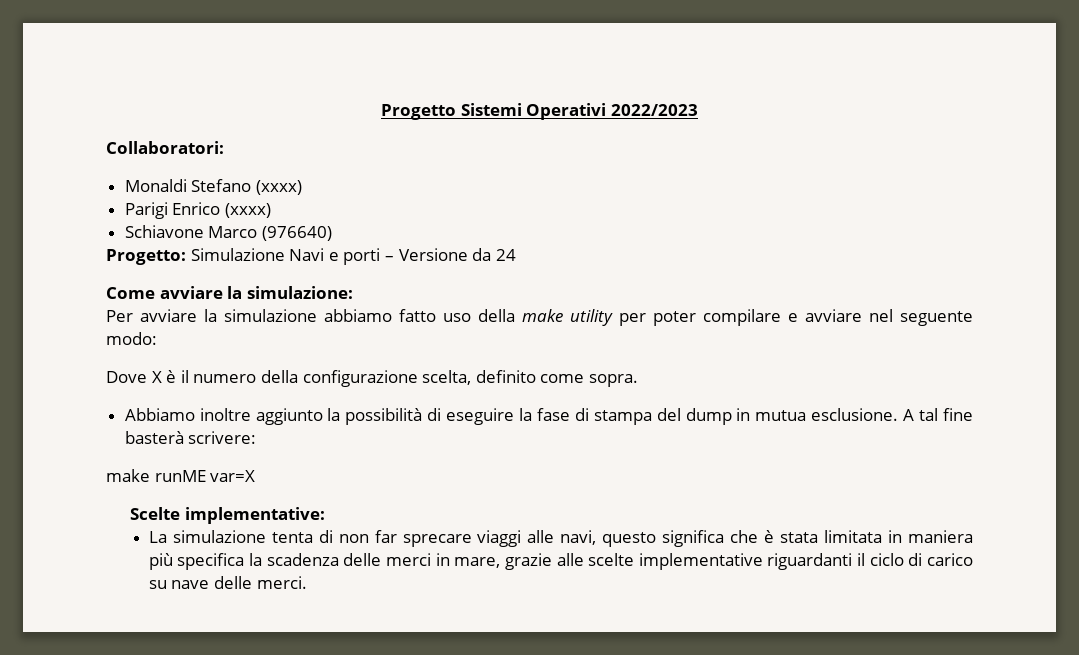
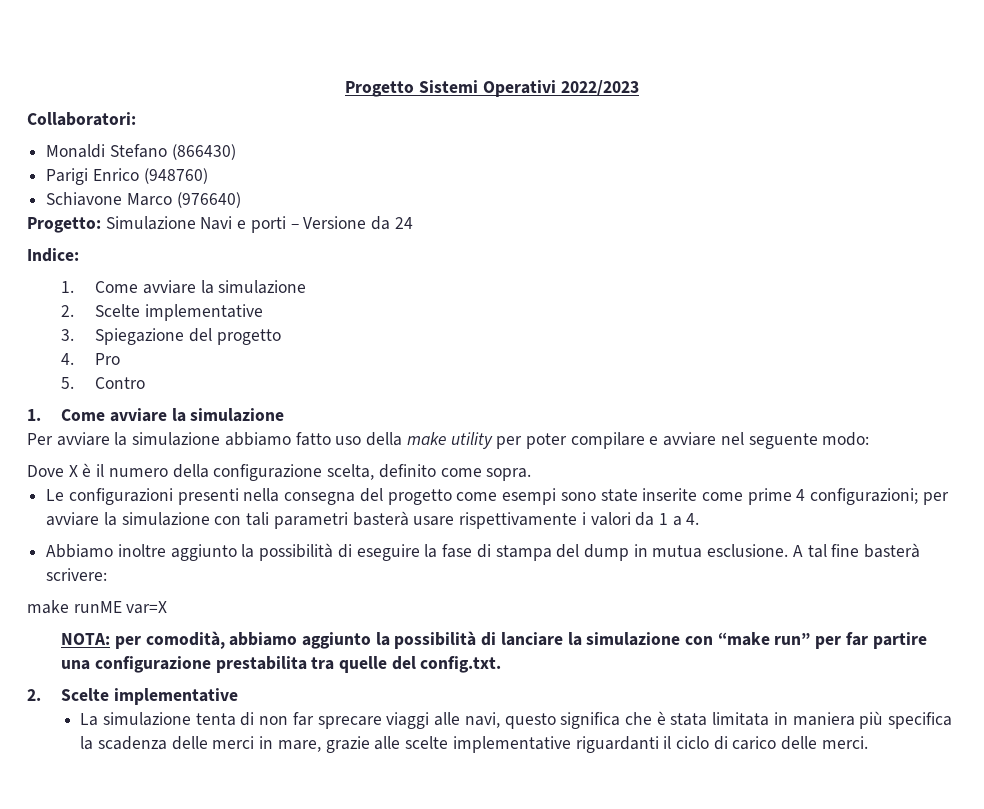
[255,180,302,195] (xxxx) -> [171,144,236,160] (866430)
[224,203,271,218] (xxxx) -> [143,168,208,184] (948760)
[106,286,353,299] Come avviare la simulazione: -> [27,248,79,262] [61,280,307,294] [61,304,263,321] [61,328,281,345] [61,353,121,365] [61,377,146,389] [27,408,285,422] Indice: // 1. Come avviare la simulazione // 2. Scelte implementative // 3. Spiegazione del progetto // 4. Pro // 5. Contro // 1. Come avviare la simulazione
(638, 380) none -> [46,488,949,505] [46,511,700,529] // Le configurazioni presenti nella consegna del progetto come esempi sono state inserite come prime 4 configurazioni; per avviare la simulazione con tali parametri basterà usare rispettivamente i valori da 1 a 4.
[130,507,325,524] Scelte implementative: -> [61,631,927,649] [61,656,502,673] [27,688,238,705] NOTA: per comodità, abbiamo aggiunto la possibilità di lanciare la simulazione con “make run” per far partire una configurazione prestabilita tra quelle del config.txt. // 2. Scelte implementative
[148,580,210,589] su nave -> (777, 743) none

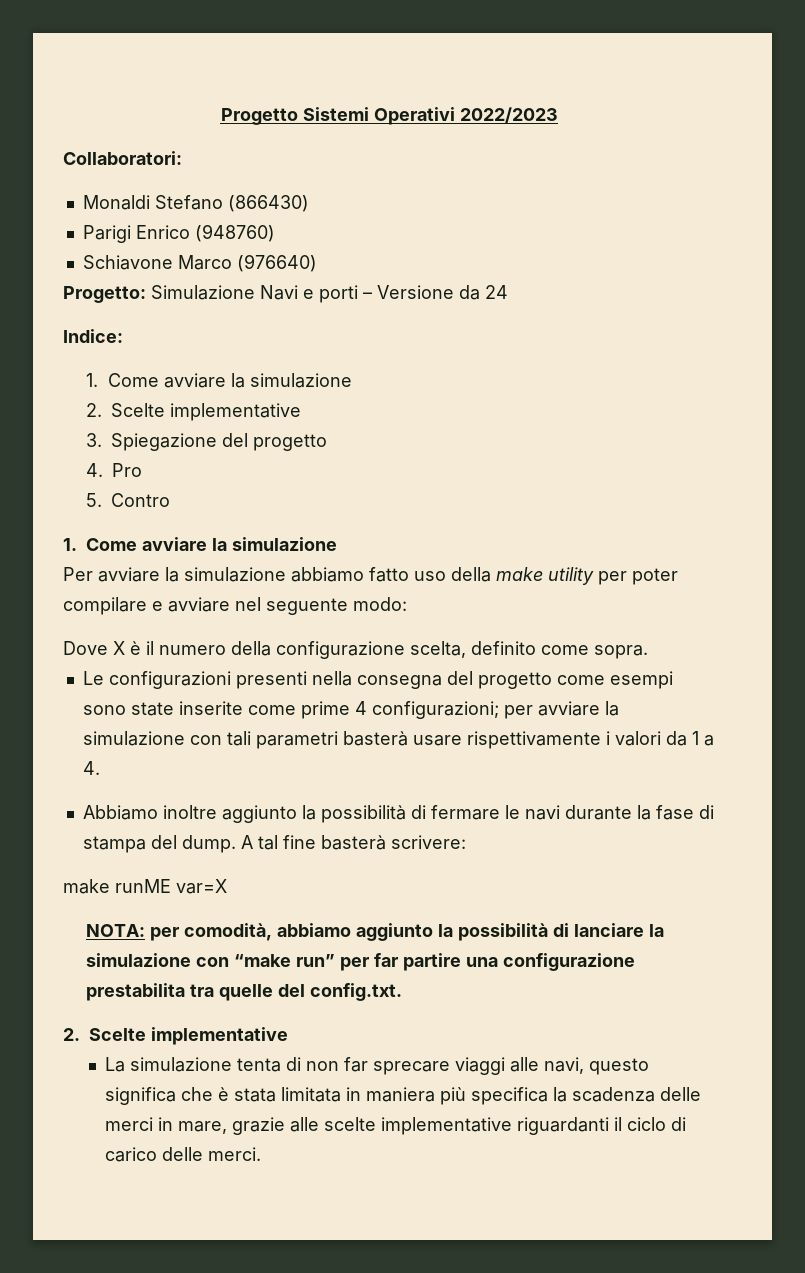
[356,544,420,561] eseguire -> [430,805,632,820] fermare le navi durante
[583,544,789,561] dump in mutua esclusione. -> [181,835,236,853] dump.

